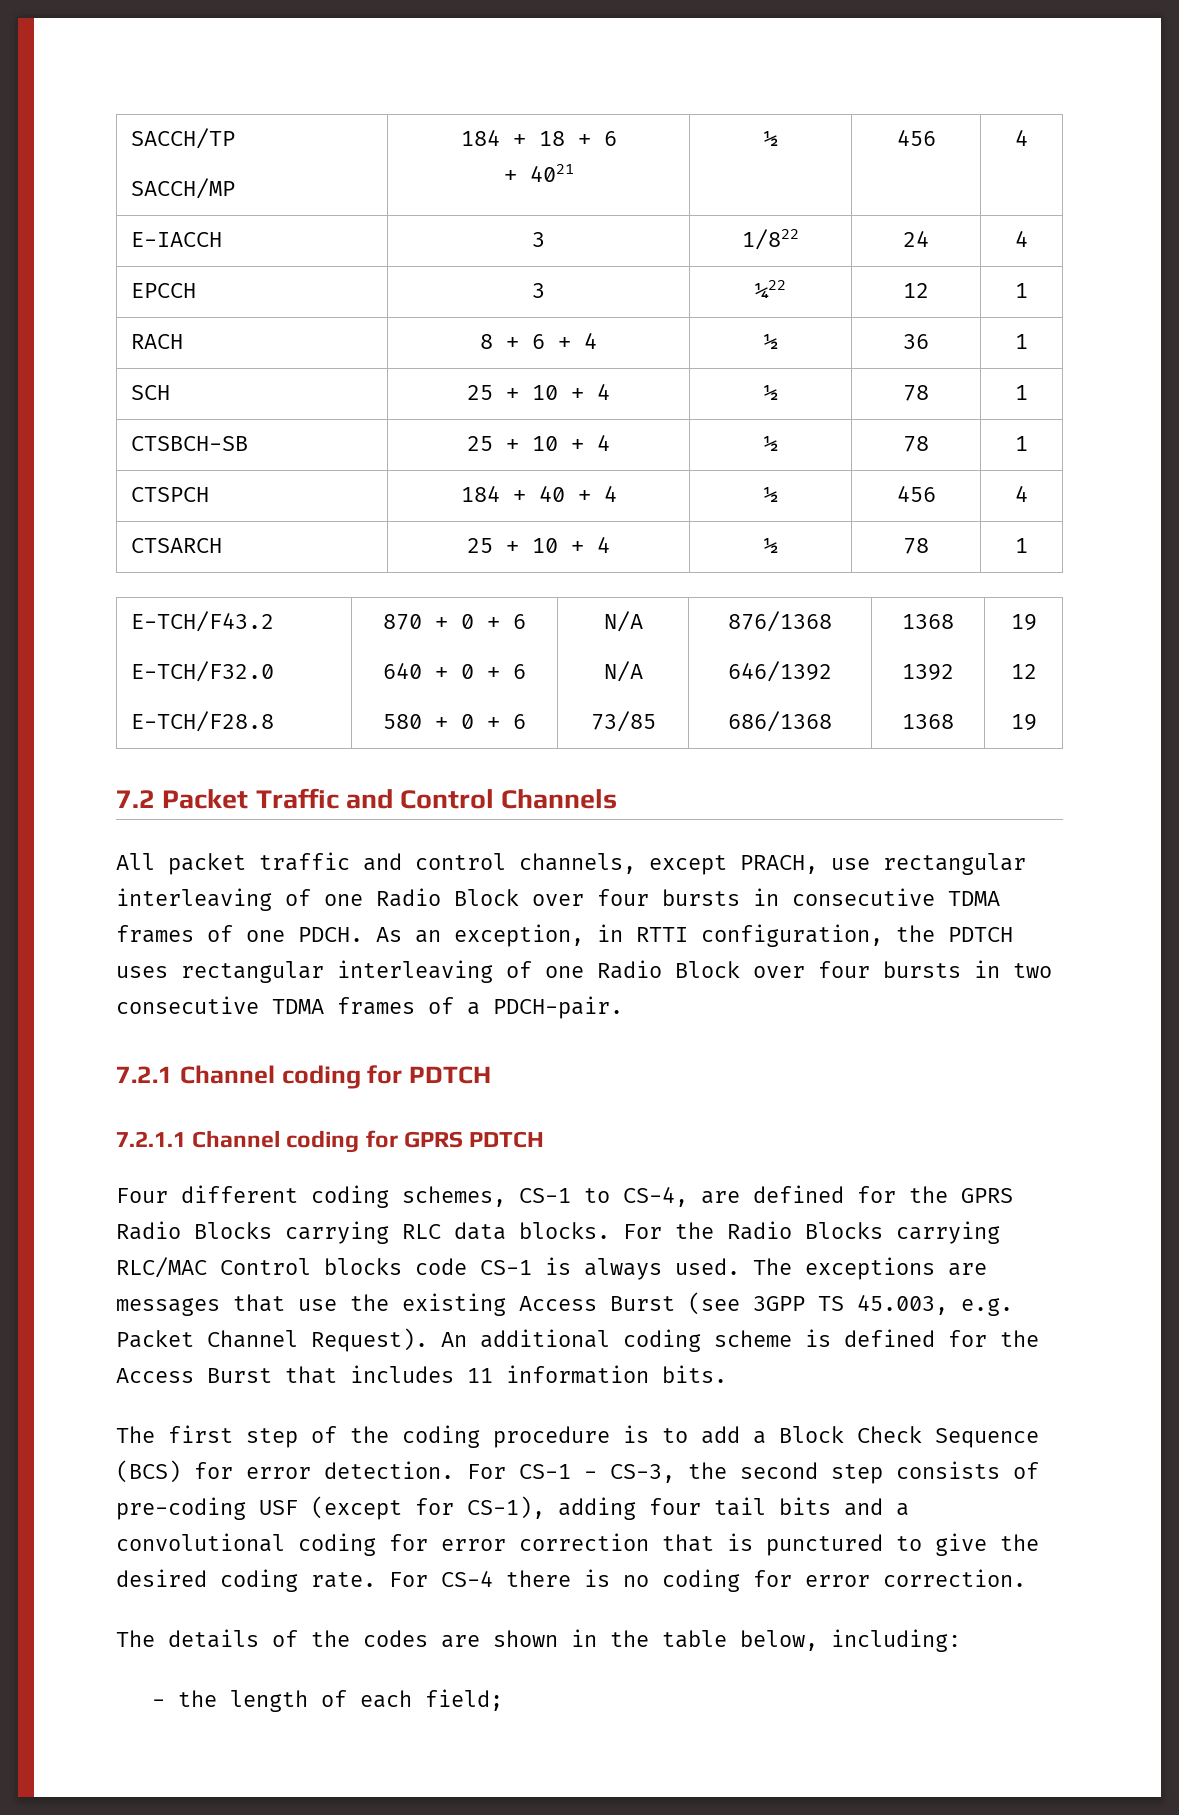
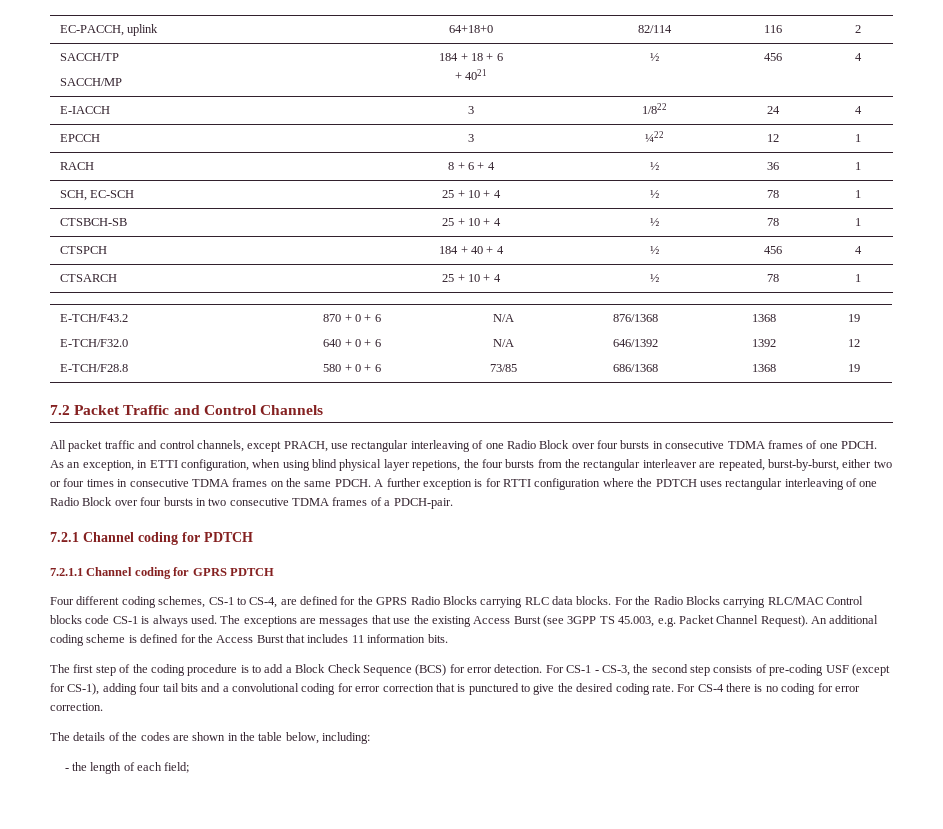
(131, 138) none -> [59,24,159,36] [449,25,493,33] [637,25,672,33] [764,25,782,33] [854,25,861,33] EC-PACCH, uplink | 64+18+0 | 82/114 | 116 | 2 //
[131,385,171,400] SCH -> [59,190,135,201] SCH, EC-SCH
[636,924,883,947] RTTI configuration, -> [149,459,892,471] [50,478,634,490] ETTI configuration, when using blind physical layer repetions, the four bursts from the rectangular interleaver are repeated, burst-by-burst, either two or four times in consecutive TDMA frames on the same PDCH. A further exception is for RTTI configuration where

